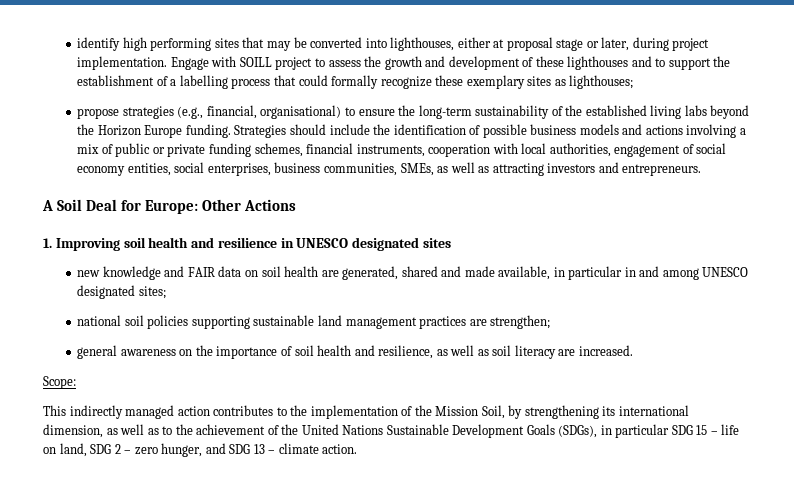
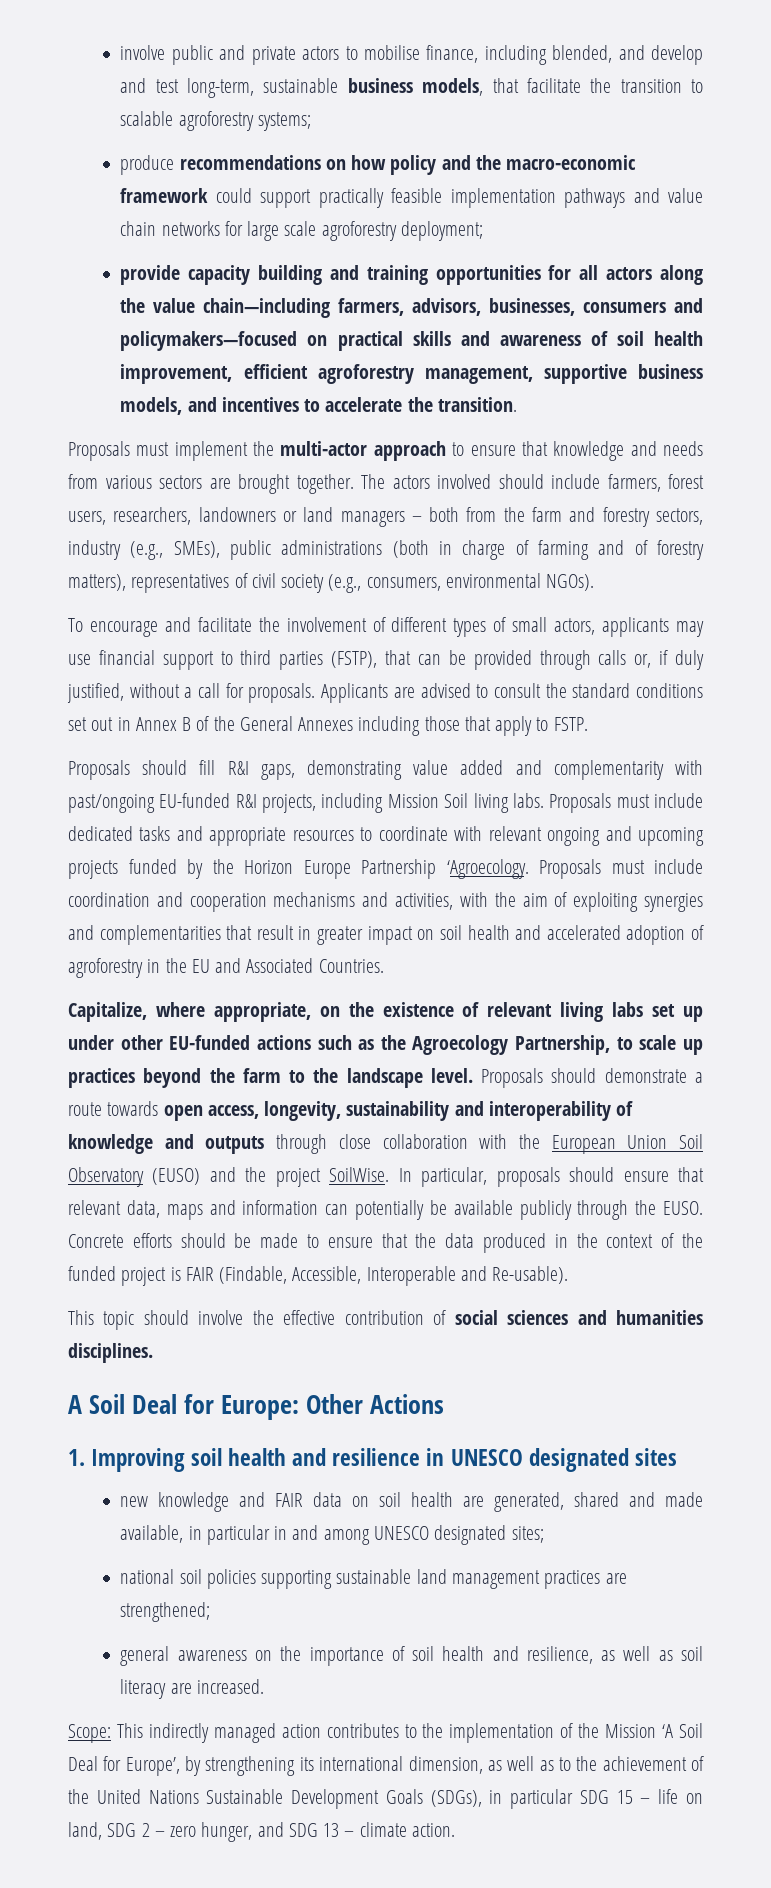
[77,37,710,51] [77,56,731,70] [77,75,634,89] [77,105,750,119] [77,124,746,138] [77,143,727,157] [77,162,702,176] identify high performing sites that may be converted into lighthouses, either at proposal stage or later, during project implementation. Engage with SOILL project to assess the growth and development of these lighthouses and to support the establishment of a labelling process that could formally recognize these exemplary sites as lighthouses; // propose strategies (e.g., financial, organisational) to ensure the long-term sustainability of the established living labs beyond the Horizon Europe funding. Strategies should include the identification of possible business models and actions involving a mix of public or private funding schemes, financial instruments, cooperation with local authorities, engagement of social economy entities, social enterprises, business communities, SMEs, as well as attracting investors and entrepreneurs. -> [120,45,703,65] [120,78,704,98] [120,111,311,131] [120,155,637,175] [120,188,703,208] [120,221,483,241] [120,265,703,285] [120,298,703,318] [120,331,703,351] [120,364,703,384] [120,397,517,415] [68,441,704,461] [68,474,704,494] [68,507,703,527] [68,540,704,560] [68,573,595,593] [68,617,704,637] [68,650,705,670] [67,683,703,703] [68,716,588,736] [68,760,703,780] [68,793,704,813] [68,826,704,846] [68,859,703,879] [68,892,704,912] [68,925,704,945] [68,958,384,978] [68,1002,704,1022] [68,1035,703,1055] [68,1068,703,1088] [68,1101,634,1121] [68,1134,703,1154] [68,1167,704,1187] [68,1200,704,1220] [68,1233,703,1253] [68,1266,569,1286] [68,1310,703,1330] [68,1343,153,1363] involve public and private actors to mobilise finance, including blended, and develop and test long-term, sustainable business models, that facilitate the transition to scalable agroforestry systems; // produce recommendations on how policy and the macro-economic framework could support practically feasible implementation pathways and value chain networks for large scale agroforestry deployment; // provide capacity building and training opportunities for all actors along the value chain—including farmers, advisors, businesses, consumers and policymakers—focused on practical skills and awareness of soil health improvement, efficient agroforestry management, supportive business models, and incentives to accelerate the transition. // Proposals must implement the multi-actor approach to ensure that knowledge and needs from various sectors are brought together. The actors involved should include farmers, forest users, researchers, landowners or land managers – both from the farm and forestry sectors, industry (e.g., SMEs), public administrations (both in charge of farming and of forestry matters), representatives of civil society (e.g., consumers, environmental NGOs). // To encourage and facilitate the involvement of different types of small actors, applicants may use financial support to third parties (FSTP), that can be provided through calls or, if duly justified, without a call for proposals. Applicants are advised to consult the standard conditions set out in Annex B of the General Annexes including those that apply to FSTP. // Proposals should fill R&I gaps, demonstrating value added and complementarity with past/ongoing EU-funded R&I projects, including Mission Soil living labs. Proposals must include dedicated tasks and appropriate resources to coordinate with relevant ongoing and upcoming projects funded by the Horizon Europe Partnership ‘Agroecology. Proposals must include coordination and cooperation mechanisms and activities, with the aim of exploiting synergies and complementarities that result in greater impact on soil health and accelerated adoption of agroforestry in the EU and Associated Countries. // Capitalize, where appropriate, on the existence of relevant living labs set up under other EU-funded actions such as the Agroecology Partnership, to scale up practices beyond the farm to the landscape level. Proposals should demonstrate a route towards open access, longevity, sustainability and interoperability of knowledge and outputs through close collaboration with the European Union Soil Observatory (EUSO) and the project SoilWise. In particular, proposals should ensure that relevant data, maps and information can potentially be available publicly through the EUSO. Concrete efforts should be made to ensure that the data produced in the context of the funded project is FAIR (Findable, Accessible, Interoperable and Re-usable). // This topic should involve the effective contribution of social sciences and humanities disciplines.
[490,315,551,329] strengthen; -> [120,1602,211,1622] strengthened;
(76, 382) // -> (111, 1733) none
[481,405,505,419] Soil, -> [662,1723,703,1738] [68,1756,180,1776] ‘A Soil Deal for Europe’,

